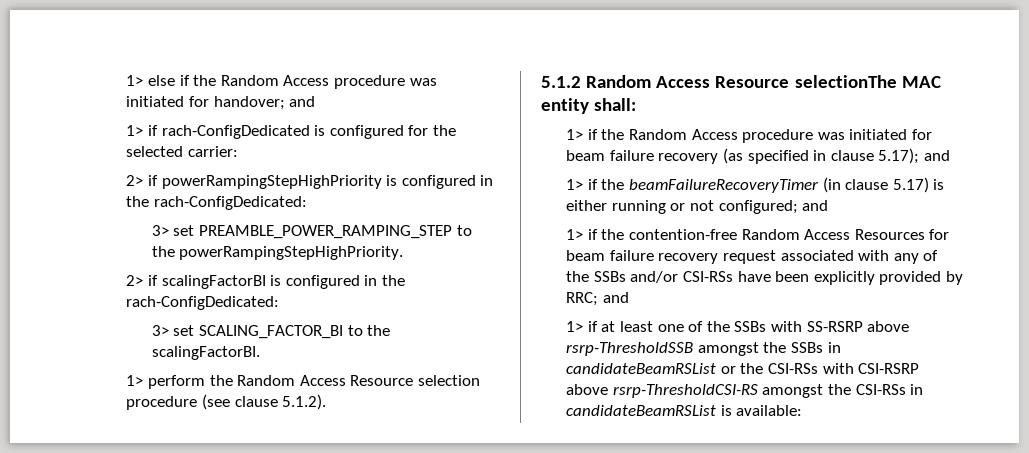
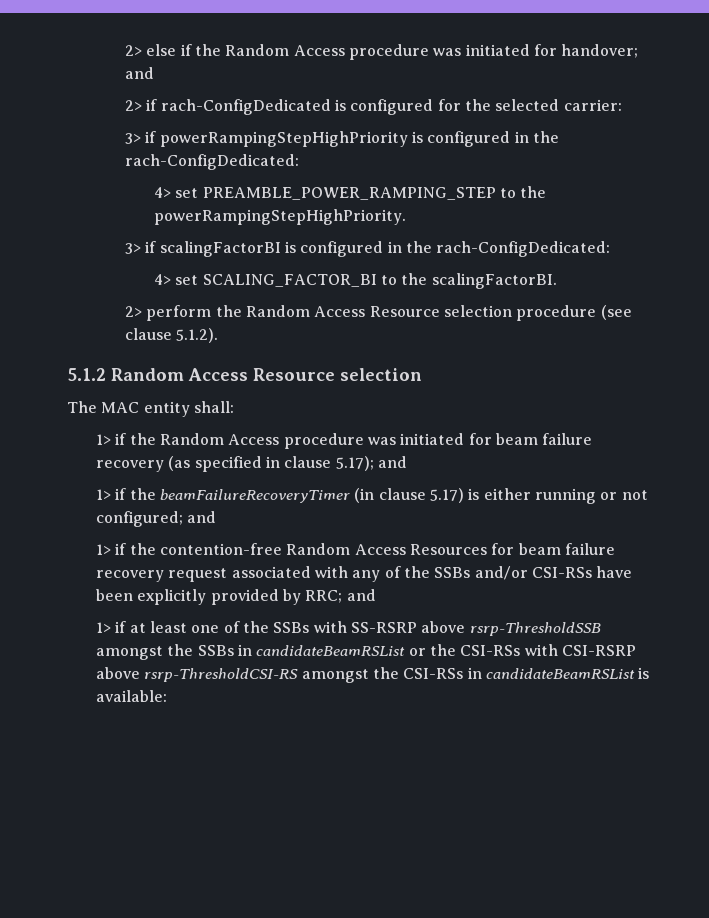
[126,75,144,86] 1> -> [124,45,142,56] 2>
[126,125,144,136] 1> -> [124,100,142,111] 2>
[126,175,144,186] 2> -> [124,133,141,144] 3>
[151,225,169,236] 3> -> [153,187,171,198] 4>
[126,275,144,286] 2> -> [124,243,141,254] 3>
[151,325,169,336] 3> -> [153,274,171,285] 4>
[126,375,144,386] 1> -> [124,306,142,317] 2>
[794,75,897,88] selectionThe -> [340,368,422,381] [67,401,97,413] selection // The

